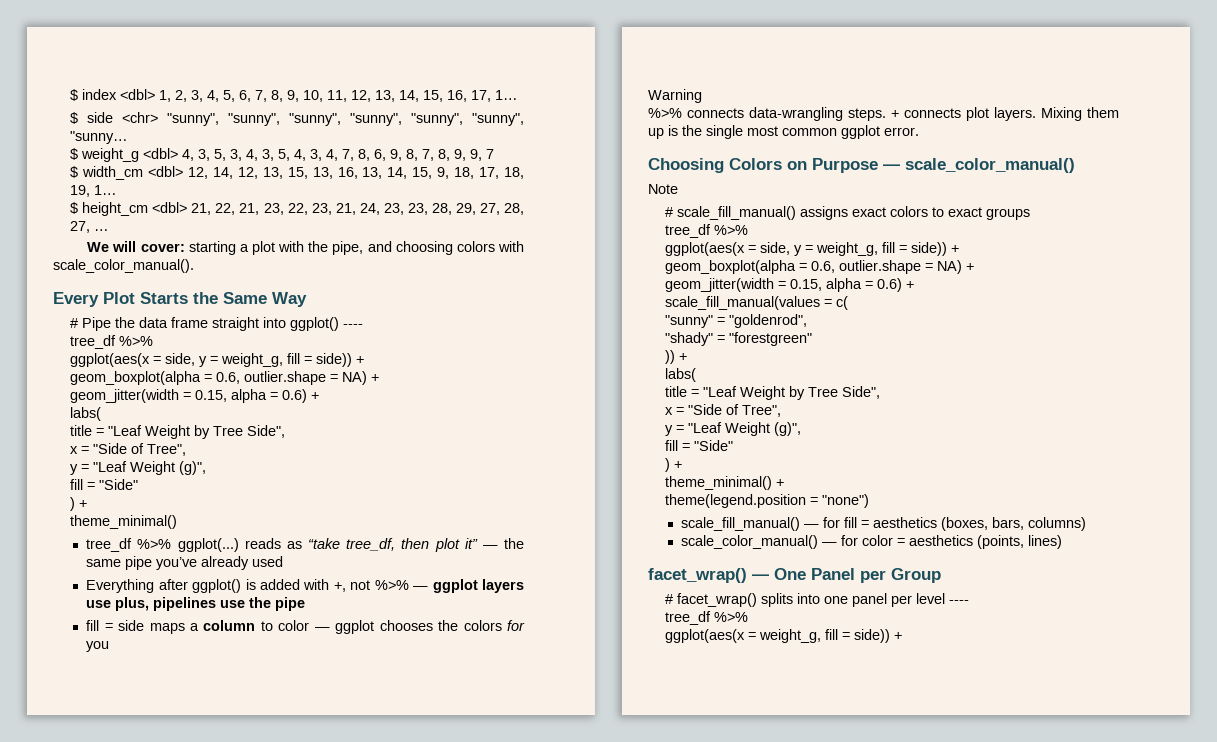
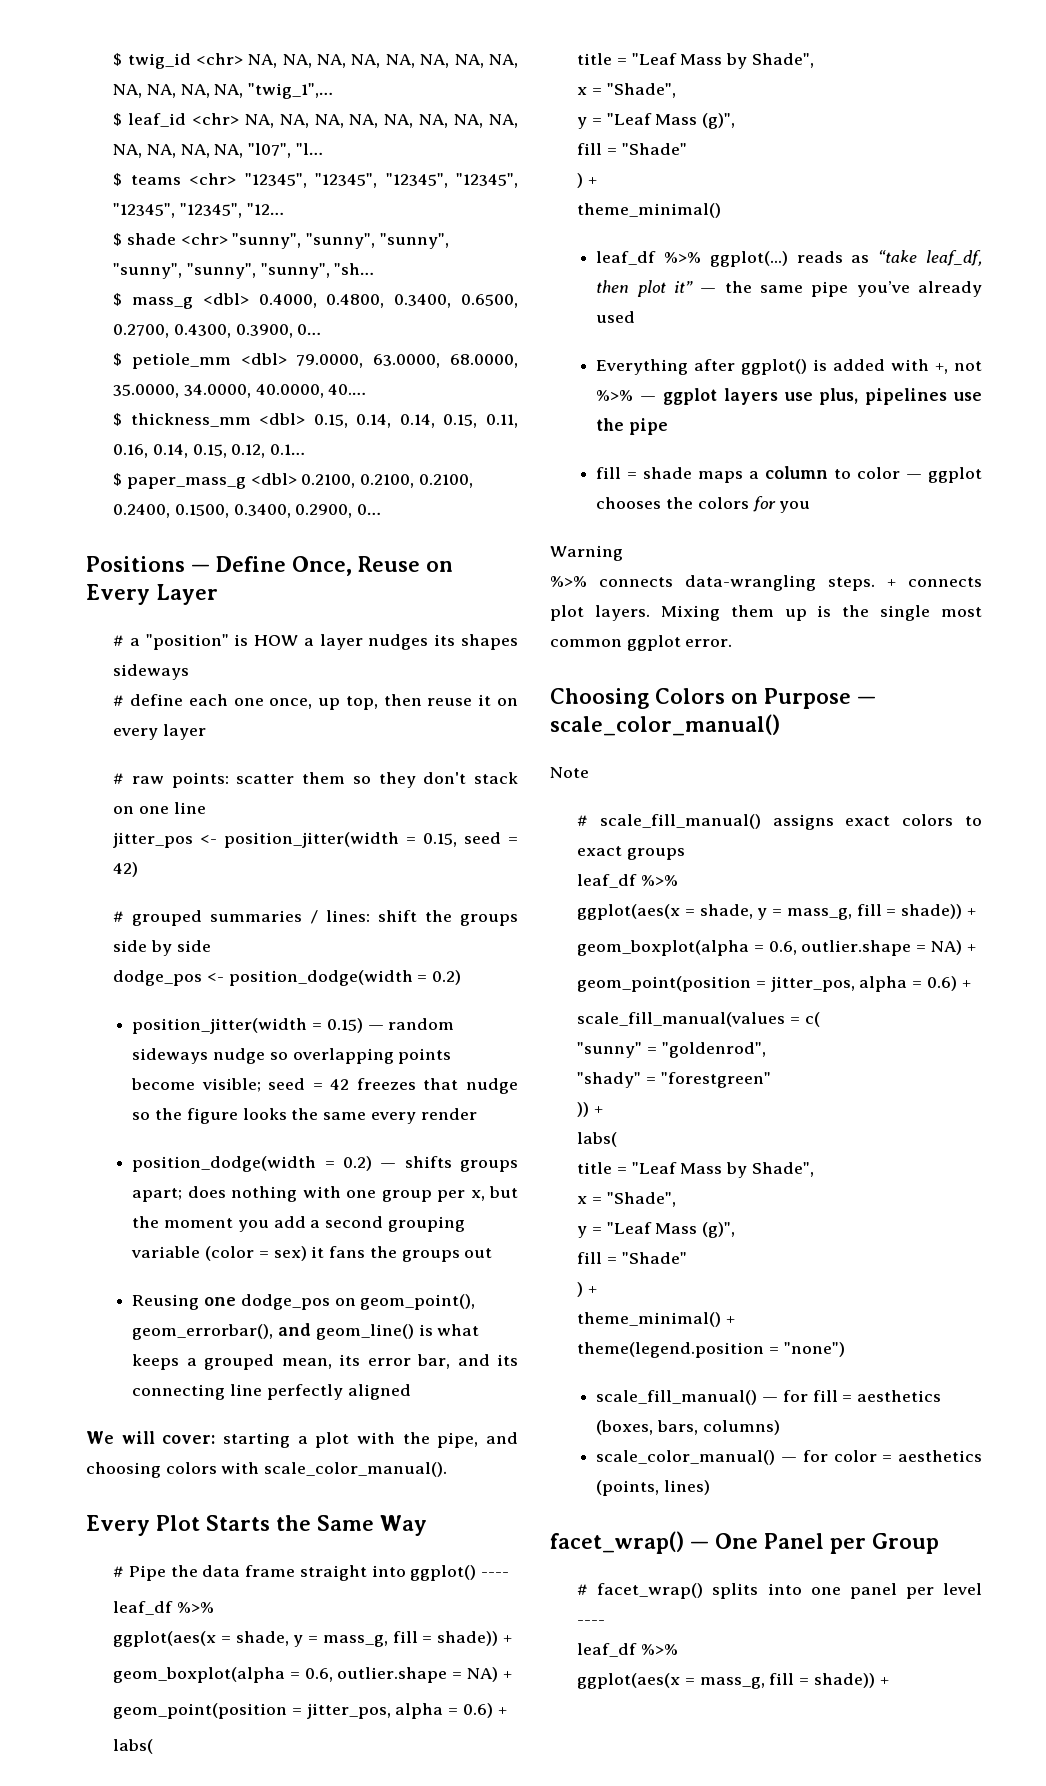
[70,89,519,102] [70,112,114,124] $ index <dbl> 1, 2, 3, 4, 5, 6, 7, 8, 9, 10, 11, 12, 13, 14, 15, 16, 17, 1… // $ side -> [113,53,518,69] [113,83,334,99] [113,113,518,128] [113,143,323,158] [113,173,518,188] [113,203,284,218] [113,233,176,246] $ twig_id <chr> NA, NA, NA, NA, NA, NA, NA, NA, NA, NA, NA, NA, "twig_1",… // $ leaf_id <chr> NA, NA, NA, NA, NA, NA, NA, NA, NA, NA, NA, NA, "l07", "l… // $ teams <chr> "12345", "12345", "12345", "12345", "12345", "12345", "12… // $ shade
[70,131,129,144] [70,148,495,162] [70,166,525,180] [70,185,118,197] [70,202,525,216] [70,221,110,233] "sunny… // $ weight_g <dbl> 4, 3, 5, 3, 4, 3, 5, 4, 3, 4, 7, 8, 6, 9, 8, 7, 8, 9, 9, 7 // $ width_cm <dbl> 12, 14, 12, 13, 15, 13, 16, 13, 14, 15, 9, 18, 17, 18, 19, 1… // $ height_cm <dbl> 21, 22, 21, 23, 22, 23, 21, 24, 23, 23, 28, 29, 27, 28, 27, … -> [334,263,375,275] [113,293,518,309] [113,324,322,338] [113,353,518,369] [113,384,367,398] [113,413,518,428] [113,444,306,458] [113,473,473,489] [113,504,382,518] [86,556,453,576] [86,584,218,605] [113,634,518,650] [113,664,190,680] [113,694,518,710] [113,724,206,740] [113,772,518,788] [113,802,206,814] [113,832,518,848] [113,862,139,877] [113,910,518,926] [113,940,211,956] [113,970,462,986] [132,1018,455,1034] [132,1048,452,1064] [131,1078,518,1094] [132,1108,477,1124] [132,1156,518,1172] [132,1186,518,1202] [132,1216,465,1232] [131,1246,493,1262] [132,1294,476,1310] [132,1323,480,1340] [132,1354,518,1370] [132,1384,411,1400] "sh… // $ mass_g <dbl> 0.4000, 0.4800, 0.3400, 0.6500, 0.2700, 0.4300, 0.3900, 0… // $ petiole_mm <dbl> 79.0000, 63.0000, 68.0000, 35.0000, 34.0000, 40.0000, 40.… // $ thickness_mm <dbl> 0.15, 0.14, 0.14, 0.15, 0.11, 0.16, 0.14, 0.15, 0.12, 0.1… // $ paper_mass_g <dbl> 0.2100, 0.2100, 0.2100, 0.2400, 0.1500, 0.3400, 0.2900, 0… // Positions — Define Once, Reuse on Every Layer // # a "position" is HOW a layer nudges its shapes sideways // # define each one once, up top, then reuse it on every layer // # raw points: scatter them so they don't stack on one line // jitter_pos <- position_jitter(width = 0.15, seed = 42) // # grouped summaries / lines: shift the groups side by side // dodge_pos <- position_dodge(width = 0.2) // position_jitter(width = 0.15) — random sideways nudge so overlapping points become visible; seed = 42 freezes that nudge so the figure looks the same every render // position_dodge(width = 0.2) — shifts groups apart; does nothing with one group per x, but the moment you add a second grouping variable (color = sex) it fans the groups out // Reusing one dodge_pos on geom_point(), geom_errorbar(), and geom_line() is what keeps a grouped mean, its error bar, and its connecting line perfectly aligned
[70,335,154,349] [70,353,365,367] [70,371,380,385] [70,389,228,403] tree_df %>% // ggplot(aes(x = side, y = weight_g, fill = side)) + // geom_boxplot(alpha = 0.6, outlier.shape = NA) + // geom_jitter(width = 0.15, -> [113,1601,214,1615] [113,1631,512,1647] [113,1667,512,1683] [113,1703,391,1719] leaf_df %>% // ggplot(aes(x = shade, y = mass_g, fill = shade)) + // geom_boxplot(alpha = 0.6, outlier.shape = NA) + // geom_point(position = jitter_pos,
[145,425,286,439] [70,443,187,456] [70,461,207,475] [70,479,139,490] Weight by Tree Side", // x = "Side of Tree", // y = "Leaf Weight (g)", // fill = "Side" -> [680,53,814,69] [577,83,676,98] [577,113,736,129] [577,143,687,155] Mass by Shade", // x = "Shade", // y = "Leaf Mass (g)", // fill = "Shade"
[86,538,133,552] tree_df -> [596,251,657,265] leaf_df
[346,538,396,551] tree_df, -> [926,250,982,266] leaf_df,
[118,620,145,631] side -> [643,467,693,479] shade
[665,224,749,238] [665,242,960,256] [665,260,975,274] [665,278,823,292] tree_df %>% // ggplot(aes(x = side, y = weight_g, fill = side)) + // geom_boxplot(alpha = 0.6, outlier.shape = NA) + // geom_jitter(width = 0.15, -> [577,874,678,888] [577,904,976,920] [577,940,976,956] [577,976,855,992] leaf_df %>% // ggplot(aes(x = shade, y = mass_g, fill = shade)) + // geom_boxplot(alpha = 0.6, outlier.shape = NA) + // geom_point(position = jitter_pos,
[740,386,881,400] [665,404,782,417] [665,422,802,436] [665,440,734,451] Weight by Tree Side", // x = "Side of Tree", // y = "Leaf Weight (g)", // fill = "Side" -> [680,1162,814,1178] [577,1192,676,1207] [577,1222,736,1238] [577,1252,687,1264] Mass by Shade", // x = "Shade", // y = "Leaf Mass (g)", // fill = "Shade"
[665,611,749,625] [665,629,891,643] tree_df %>% // ggplot(aes(x = weight_g, fill = side)) -> [577,1643,678,1657] [577,1673,875,1689] leaf_df %>% // ggplot(aes(x = mass_g, fill = shade))

